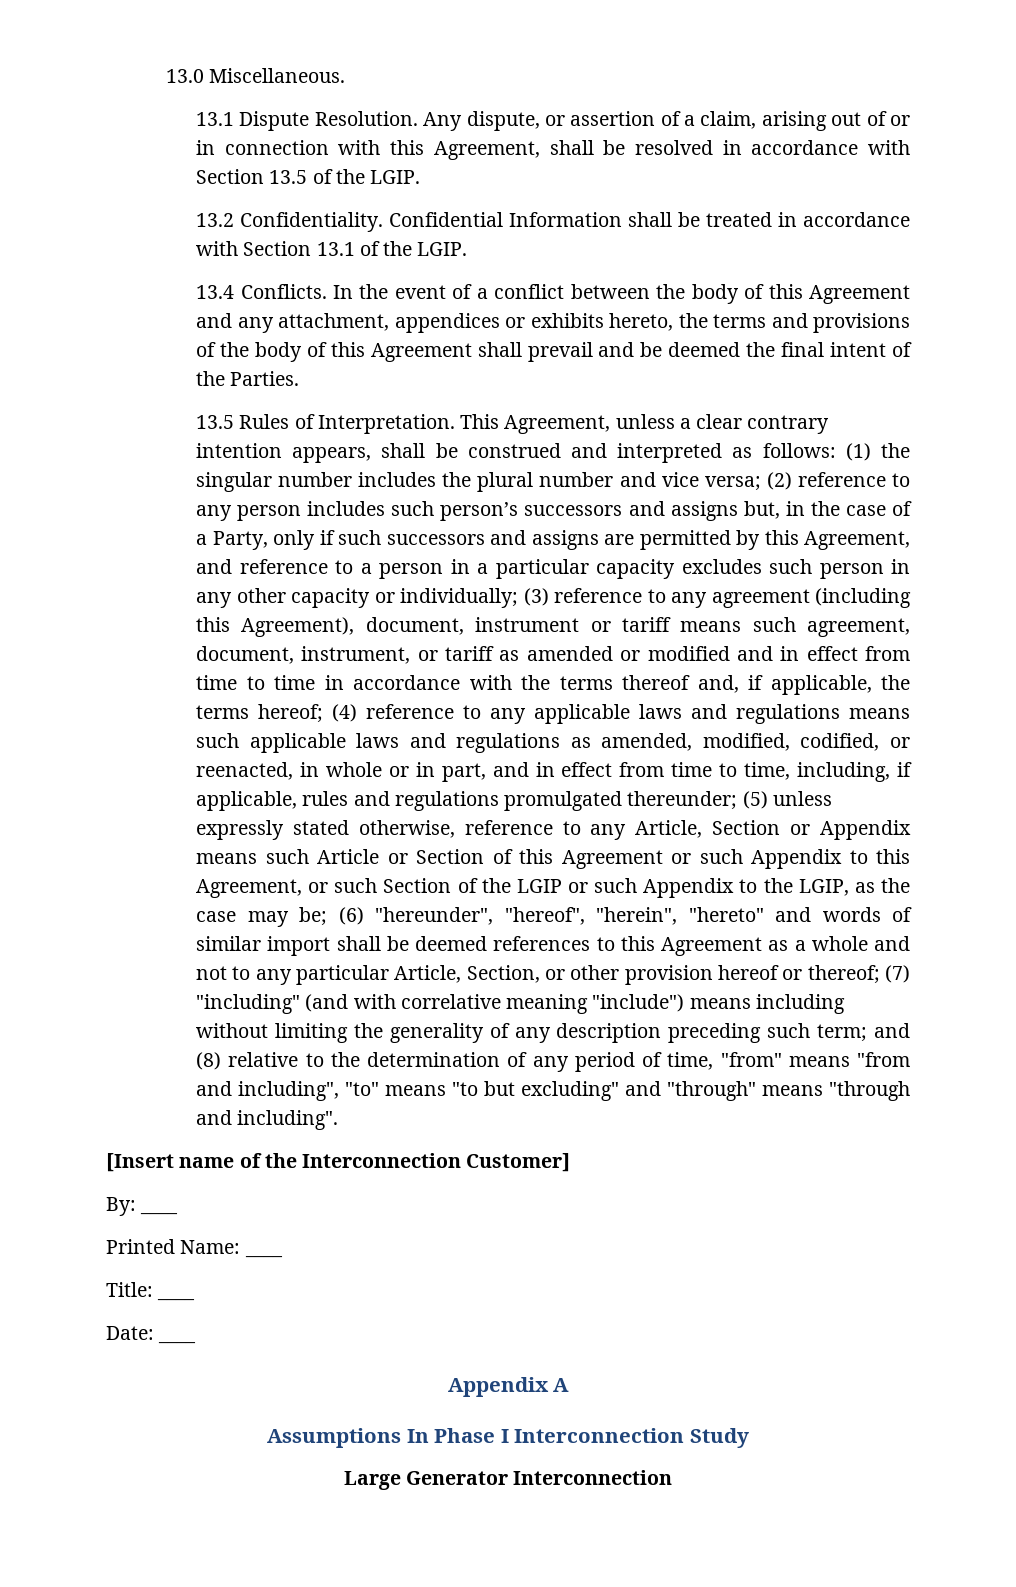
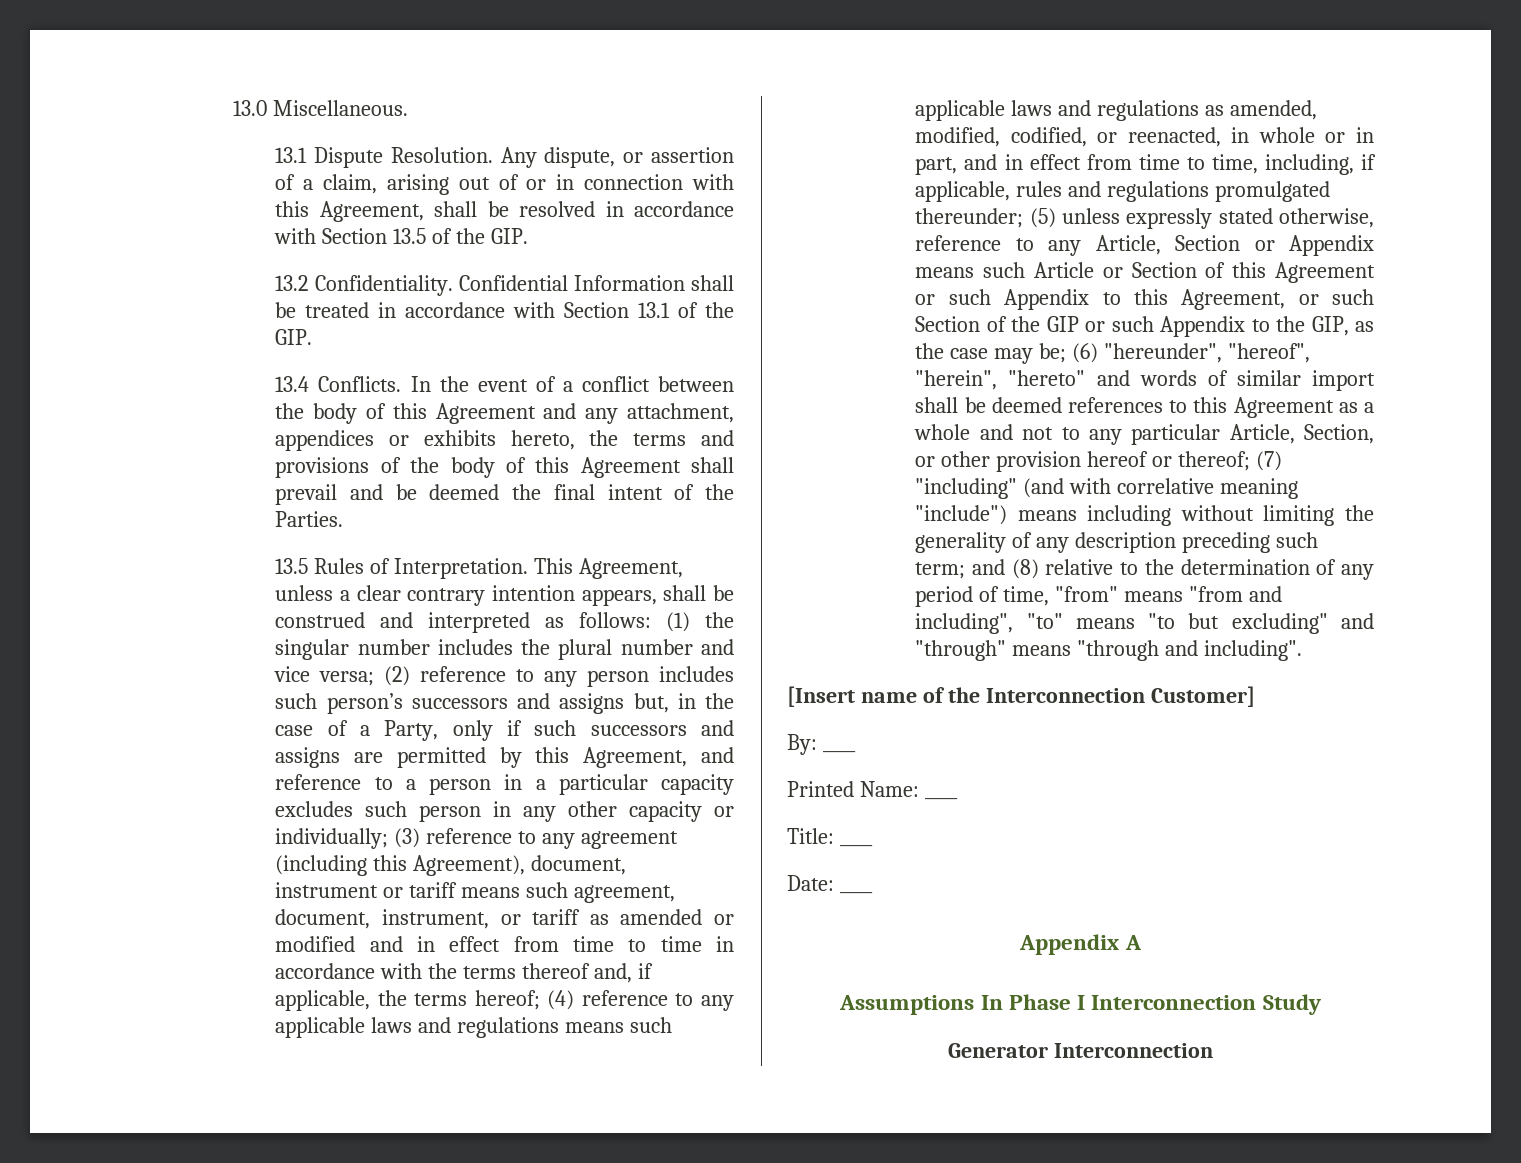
[370,170,421,184] LGIP. -> [491,228,529,244] GIP.
[417,242,468,256] LGIP. -> [275,329,313,345] GIP.
[516,879,562,893] LGIP -> [1046,316,1079,332] GIP
[798,879,849,896] LGIP, -> [1311,316,1349,336] GIP,
[343,1471,401,1490] Large -> (1321, 1004) none

